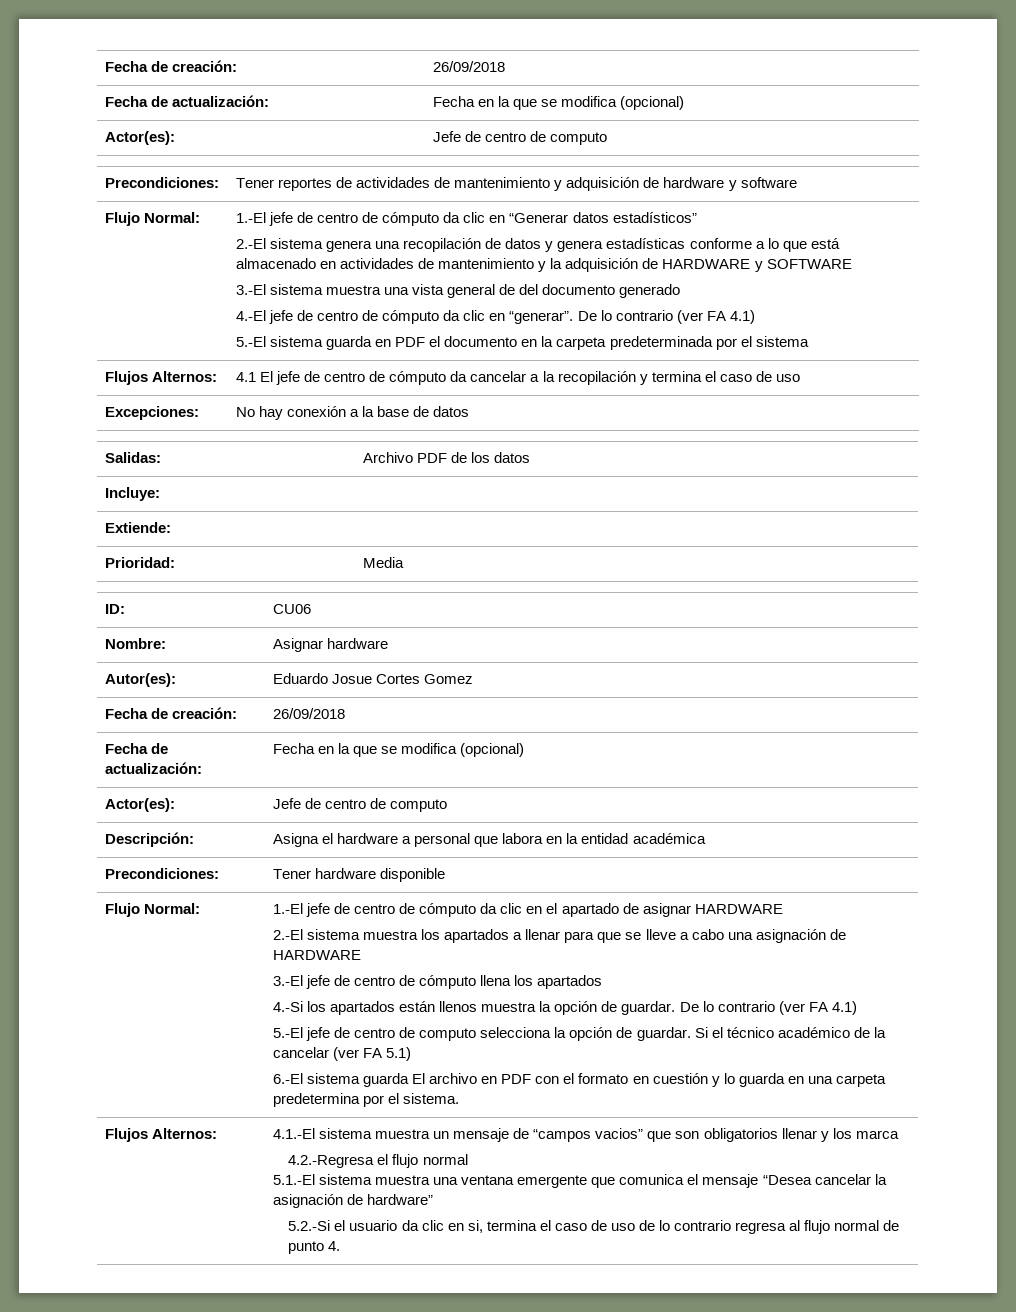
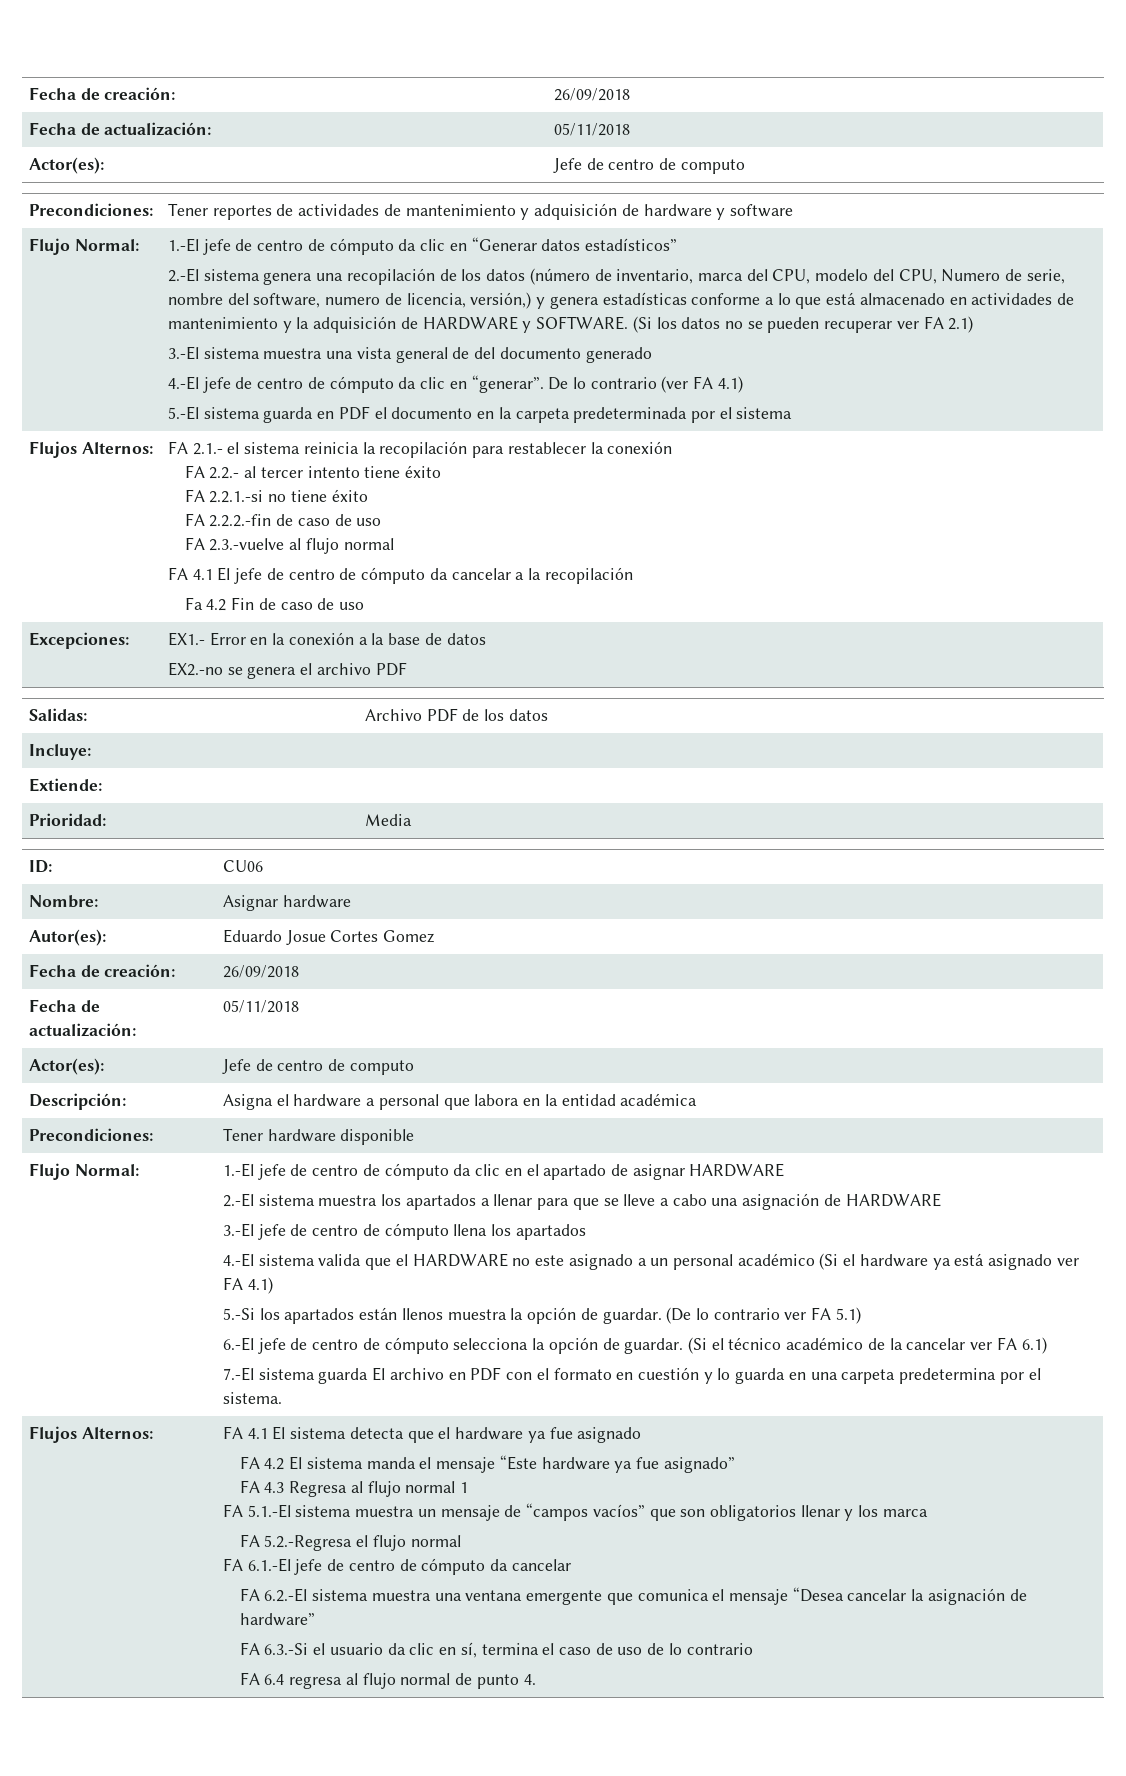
[105,60,238,72] [433,61,506,72] [105,95,270,107] [433,96,685,110] Fecha de creación: | 26/09/2018 // Fecha de actualización: | Fecha en la que se modifica (opcional) -> [29,87,176,100] [554,88,631,101] [29,122,212,136] [554,123,631,136] Fecha de creación: | 26/09/2018 // Fecha de actualización: | 05/11/2018
[505,238,542,249] datos -> [461,268,1065,285] [168,292,532,309] los datos (número de inventario, marca del CPU, modelo del CPU, Numero de serie, nombre del software, numero de licencia, versión,)
[766,259,852,269] SOFTWARE -> [536,316,974,333] SOFTWARE. (Si los datos no se pueden recuperar ver FA 2.1)
(218, 376) none -> [168,441,673,458] [184,465,442,479] [184,489,368,503] [184,513,382,527] [184,537,394,554] [168,567,189,580] FA 2.1.- el sistema reinicia la recopilación para restablecer la conexión // FA 2.2.- al tercer intento tiene éxito // FA 2.2.1.-si no tiene éxito // FA 2.2.2.-fin de caso de uso // FA 2.3.-vuelve al flujo normal // FA
[639,371,716,385] y termina el -> [184,597,276,611] // Fa 4.2 Fin de
[236,406,284,420] No hay -> [168,632,286,646] EX1.- Error en la
(470, 411) none -> [168,662,407,679] // EX2.-no se genera el archivo PDF
[273,743,525,757] Fecha en la que se modifica (opcional) -> [223,1000,300,1013] 05/11/2018
[273,1001,304,1012] 4.-Si -> [223,1253,1079,1270] [223,1277,273,1294] [223,1308,256,1320] 4.-El sistema valida que el HARDWARE no este asignado a un personal académico (Si el hardware ya está asignado ver FA 4.1) // 5.-Si
[679,1001,857,1015] [273,1027,477,1041] De lo contrario (ver FA 4.1) // 5.-El jefe de centro de computo -> [666,1307,861,1324] [223,1337,449,1354] (De lo contrario ver FA 5.1) // 6.-El jefe de centro de cómputo
[694,1027,708,1038] Si -> [687,1337,707,1354] (Si
[333,1047,412,1061] [273,1073,304,1084] (ver FA 5.1) // 6.-El -> [970,1337,1047,1354] [223,1367,255,1381] ver FA 6.1) // 7.-El
[273,1128,316,1139] 4.1.-El -> [223,1426,642,1443] [239,1455,735,1473] [239,1480,469,1497] [223,1504,291,1518] FA 4.1 El sistema detecta que el hardware ya fue asignado // FA 4.2 El sistema manda el mensaje “Este hardware ya fue asignado” // FA 4.3 Regresa al flujo normal 1 // FA 5.1.-El
[595,1128,644,1139] vacios” -> [592,1504,645,1517] vacíos”
[288,1155,375,1168] 4.2.-Regresa -> [239,1534,353,1551] FA 5.2.-Regresa
[273,1174,316,1185] 5.1.-El -> [223,1558,571,1575] [239,1588,308,1602] FA 6.1.-El jefe de centro de cómputo da cancelar // FA 6.2.-El
[288,1220,331,1231] 5.2.-Si -> [239,1642,309,1655] FA 6.3.-Si
[467,1220,483,1233] si, -> [460,1642,477,1658] sí,
(732, 1225) none -> [239,1672,285,1685] // FA 6.4

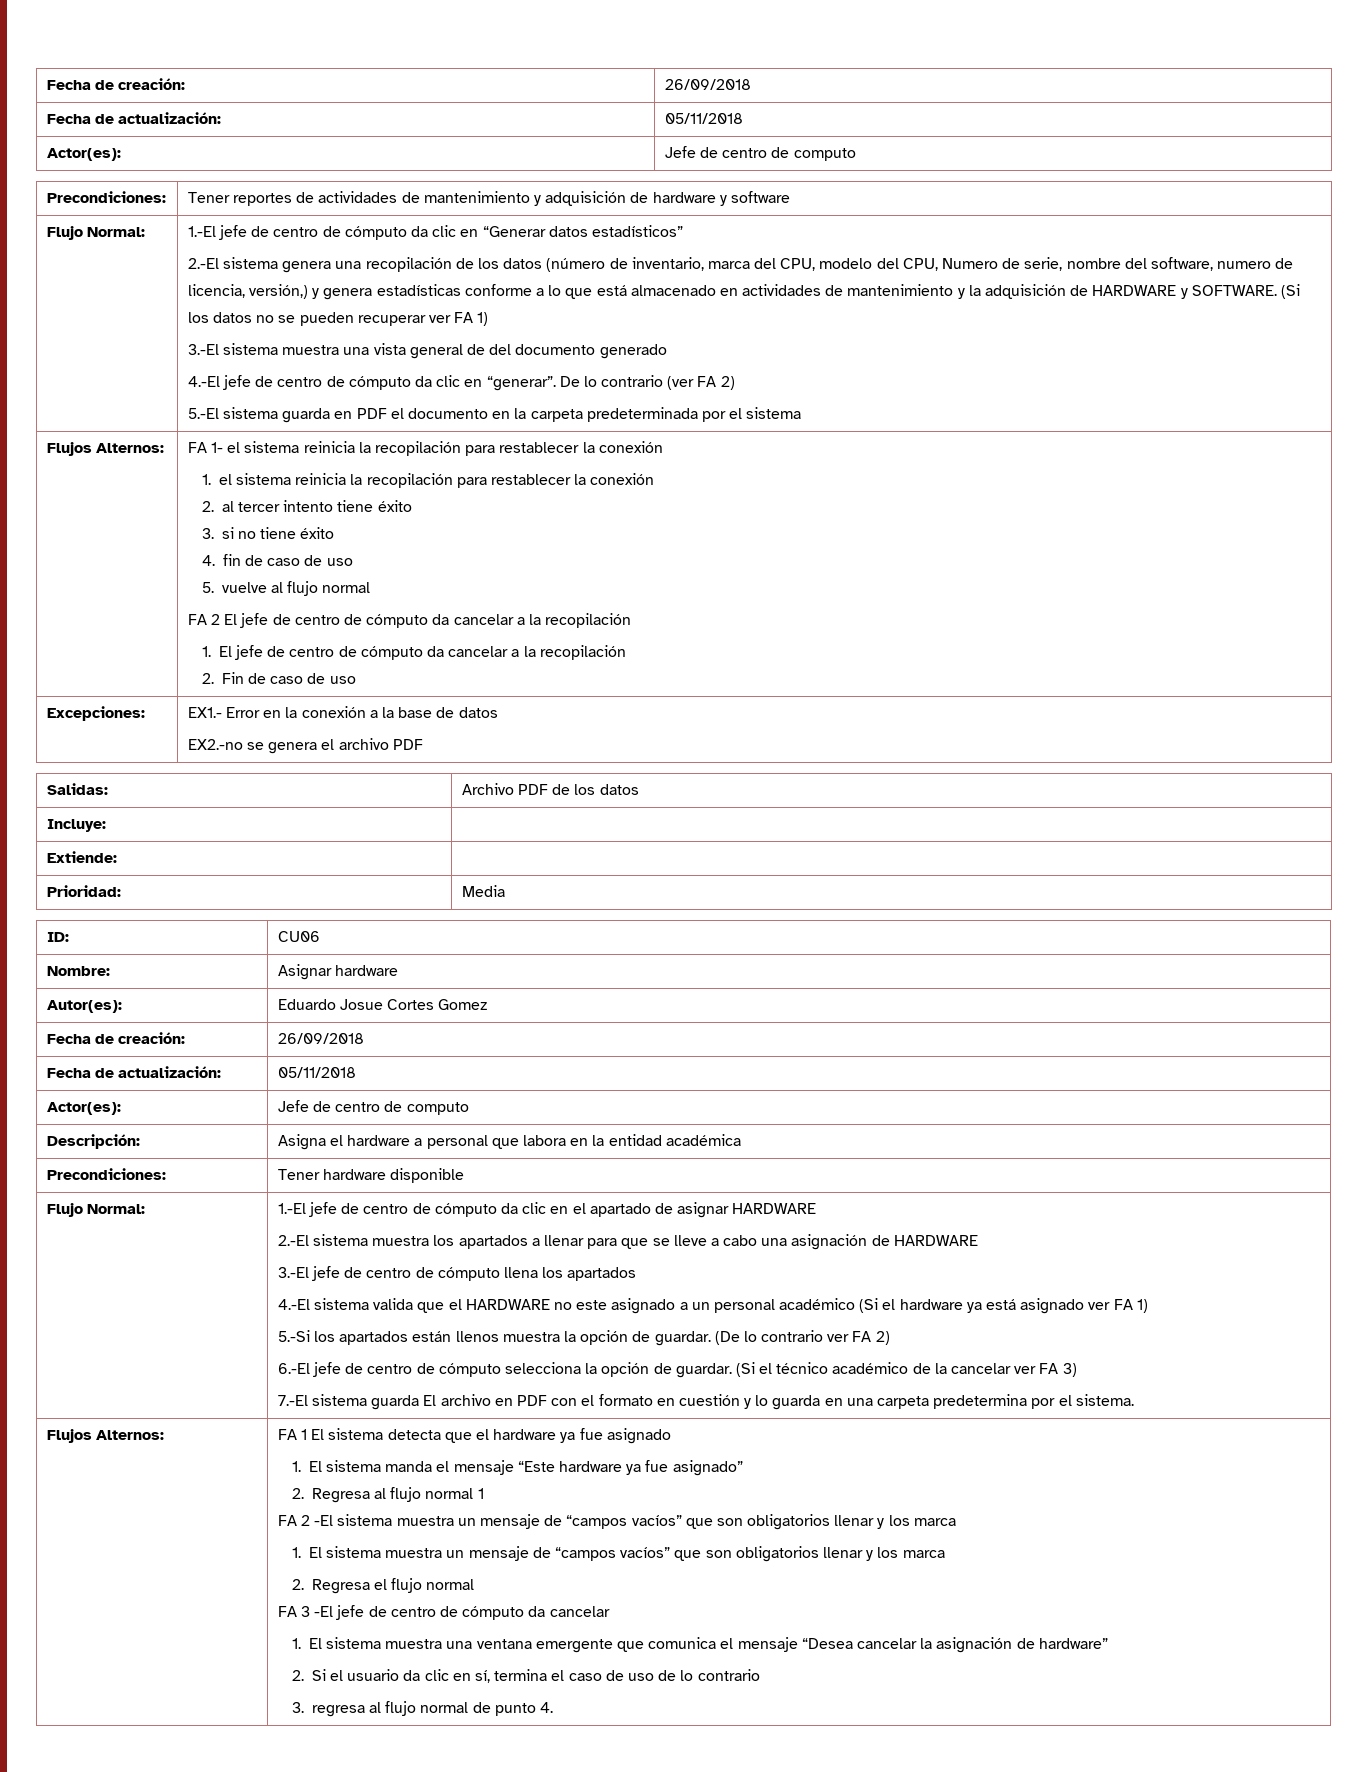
[948,316,974,333] 2.1) -> [477,312,489,326] 1)
[717,376,743,393] 4.1) -> [720,376,735,390] 2)
[192,441,673,458] [184,465,240,479] 2.1.- el sistema reinicia la recopilación para restablecer la conexión // FA 2.2.- -> [211,441,663,456] [202,473,655,488] [202,501,215,512] 1- el sistema reinicia la recopilación para restablecer la conexión // 1. el sistema reinicia la recopilación para restablecer la conexión // 2.
[184,489,264,503] FA 2.2.1.-si -> [202,527,234,539] 3. si
[184,513,382,527] [184,537,285,551] FA 2.2.2.-fin de caso de uso // FA 2.3.-vuelve -> [202,554,353,566] [202,582,267,593] 4. fin de caso de uso // 5. vuelve
[192,569,213,580] 4.1 -> [211,614,221,625] 2
[184,597,227,611] Fa 4.2 -> [202,645,626,660] [202,673,215,684] 1. El jefe de centro de cómputo da cancelar a la recopilación // 2.
[247,1277,273,1294] 4.1) -> [1136,1299,1148,1313] 1)
[835,1307,861,1324] 5.1) -> [875,1331,890,1345] 2)
[1021,1337,1047,1354] 6.1) -> [1062,1363,1077,1377] 3)
[247,1428,268,1439] 4.1 -> [301,1429,308,1440] 1
[239,1456,285,1470] FA 4.2 -> [292,1461,302,1472] 1.
[239,1480,285,1493] FA 4.3 -> [292,1488,305,1499] 2.
[247,1504,291,1518] 5.1.-El -> [301,1515,334,1526] 2 -El
[239,1534,353,1551] FA 5.2.-Regresa -> [292,1546,945,1562] [292,1579,370,1594] 1. El sistema muestra un mensaje de “campos vacíos” que son obligatorios llenar y los marca // 2. Regresa
[247,1558,291,1572] 6.1.-El -> [301,1606,334,1617] 3 -El
[239,1588,308,1602] FA 6.2.-El -> [292,1638,322,1649] 1. El
[239,1642,309,1655] FA 6.3.-Si -> [292,1669,326,1681] 2. Si
[239,1672,285,1685] FA 6.4 -> [292,1702,305,1713] 3.

